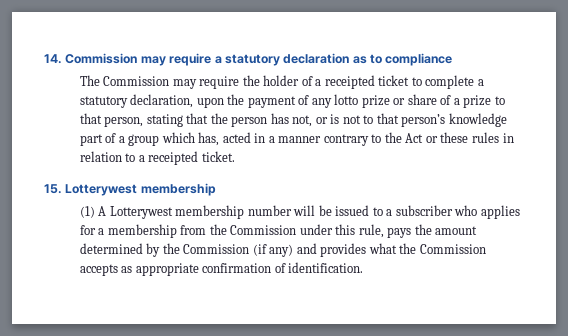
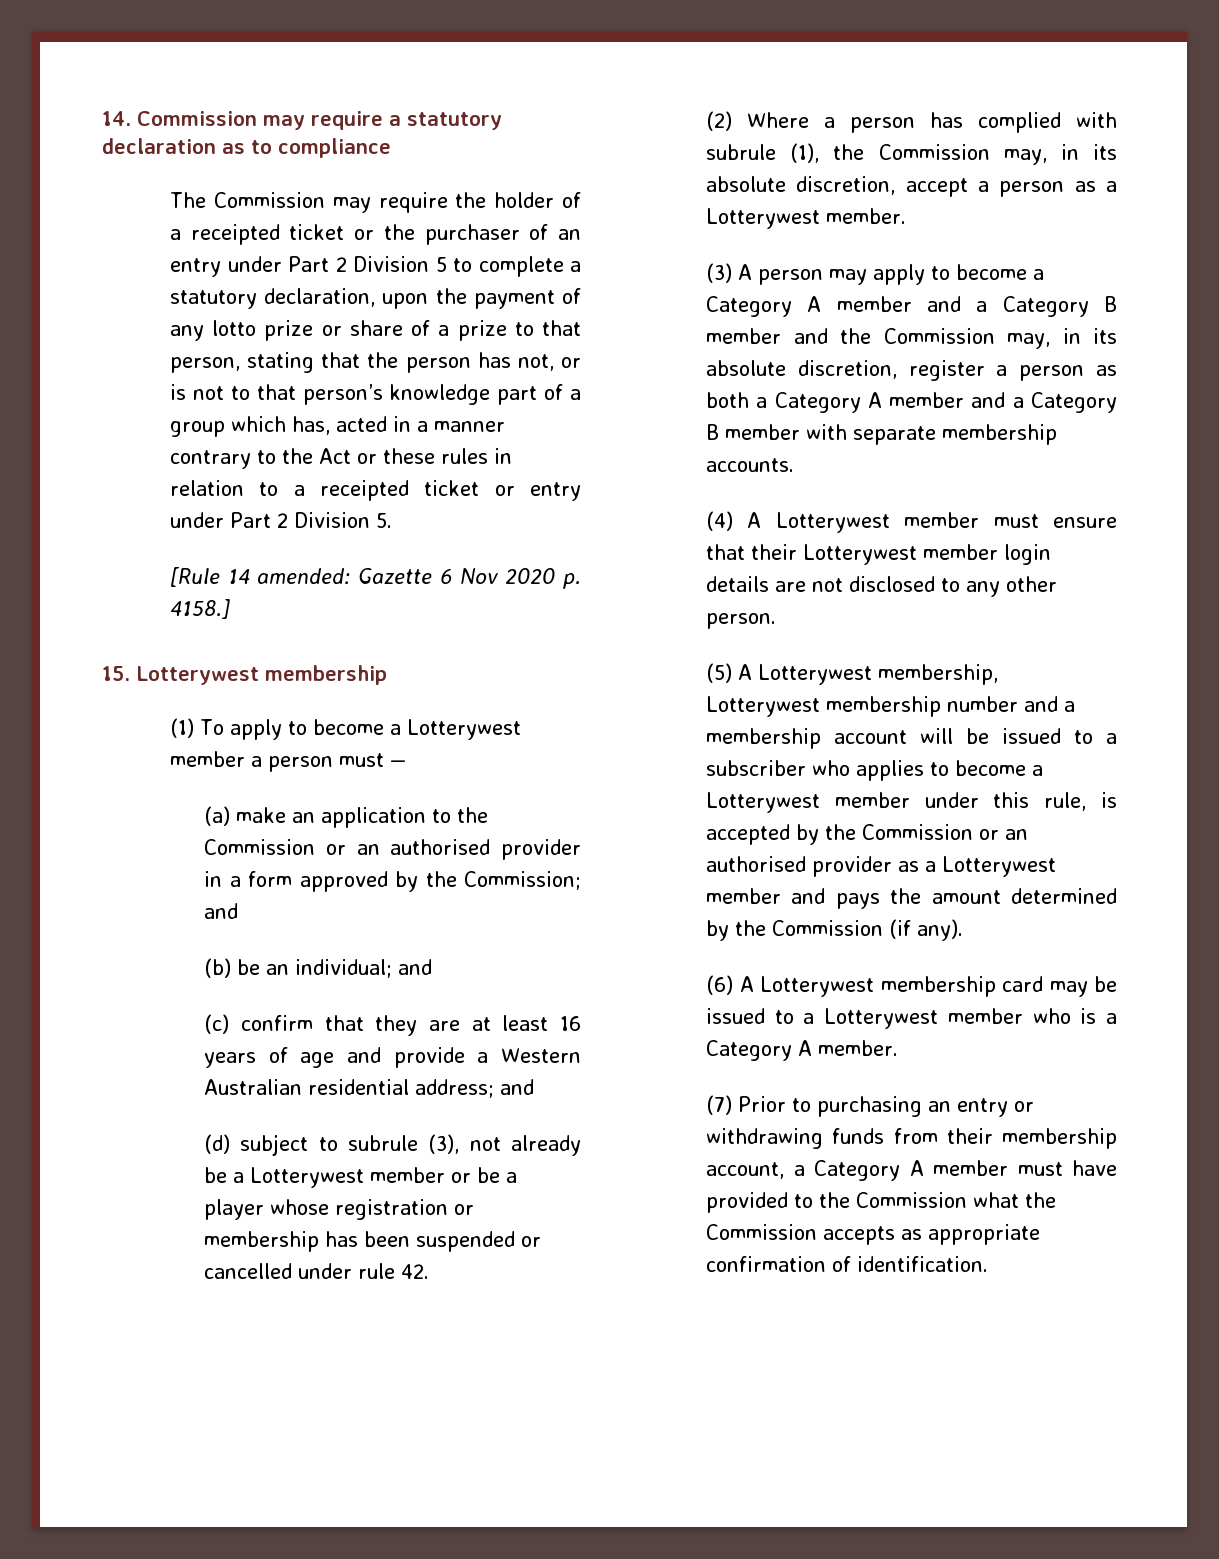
(410, 80) none -> [354,224,581,245] [170,256,447,277] or the purchaser of an entry under Part 2 Division 5
[201,151,235,162] [44,183,216,196] [79,205,292,219] ticket. // 15. Lotterywest membership // (1) A Lotterywest membership number -> [424,480,581,501] [170,512,393,528] [170,567,581,589] [170,599,231,619] [102,665,387,685] [170,718,522,740] [170,751,407,772] [204,806,489,828] [204,839,581,860] [204,871,581,892] [204,903,239,919] [204,958,433,978] [204,1014,581,1036] [204,1047,582,1068] [204,1079,535,1098] [204,1134,581,1156] [204,1167,518,1188] [204,1199,475,1220] [204,1231,542,1252] [204,1263,430,1279] [706,111,1117,133] [706,143,1117,165] [706,176,1117,197] [706,208,907,229] [706,263,1045,285] [706,296,1117,317] [706,328,1117,349] [706,360,1117,381] [706,392,1117,413] [706,424,1058,445] [706,458,795,472] [706,511,1117,533] [706,544,1052,565] [706,576,1058,597] [706,613,777,629] [706,663,999,685] [706,696,1076,717] [706,728,908,749] ticket or entry under Part 2 Division 5. // [Rule 14 amended: Gazette 6 Nov 2020 p. 4158.] // 15. Lotterywest membership // (1) To apply to become a Lotterywest member a person must — // (a) make an application to the Commission or an authorised provider in a form approved by the Commission; and // (b) be an individual; and // (c) confirm that they are at least 16 years of age and provide a Western Australian residential address; and // (d) subject to subrule (3), not already be a Lotterywest member or be a player whose registration or membership has been suspended or cancelled under rule 42. // (2) Where a person has complied with subrule (1), the Commission may, in its absolute discretion, accept a person as a Lotterywest member. // (3) A person may apply to become a Category A member and a Category B member and the Commission may, in its absolute discretion, register a person as both a Category A member and a Category B member with separate membership accounts. // (4) A Lotterywest member must ensure that their Lotterywest member login details are not disclosed to any other person. // (5) A Lotterywest membership, Lotterywest membership number and a membership account
[79,224,384,238] for a membership from the Commission under this rule, -> [930,760,1044,776] [706,792,1117,813] [706,824,1029,845] [706,856,1057,877] [706,888,826,904] to become a Lotterywest member under this rule, is accepted by the Commission or an authorised provider as a Lotterywest member and
[269,243,367,257] any) and provides -> [917,919,964,941] [706,975,1117,997] [706,1008,1117,1029] [706,1040,899,1061] [706,1095,1035,1117] [706,1128,1117,1149] [706,1160,1117,1181] [706,1192,968,1213] any). // (6) A Lotterywest membership card may be issued to a Lotterywest member who is a Category A member. // (7) Prior to purchasing an entry or withdrawing funds from their membership account, a Category A member must have provided to the Commission

